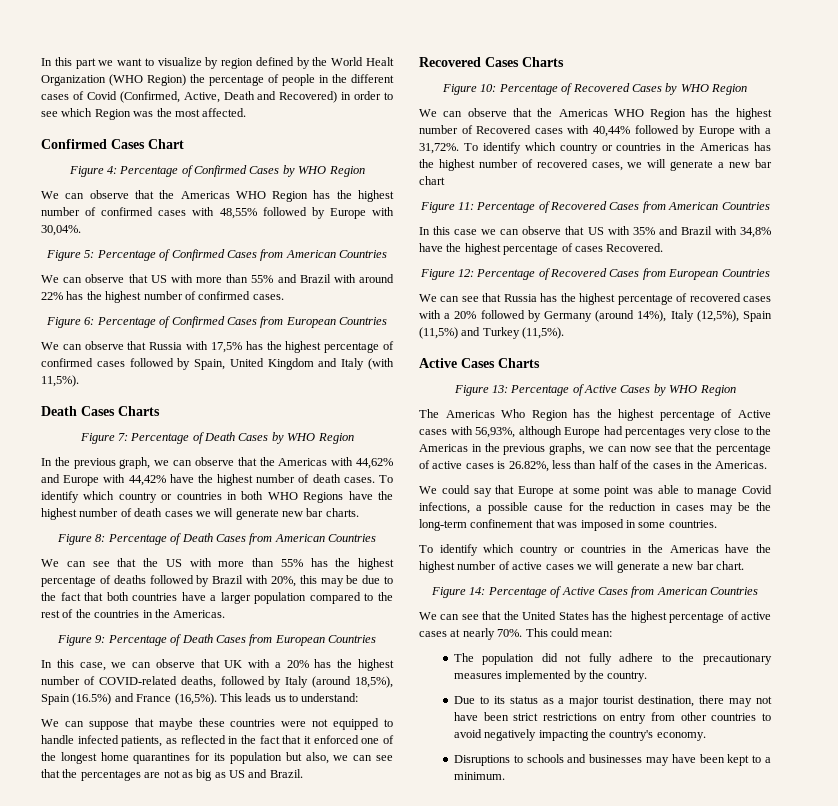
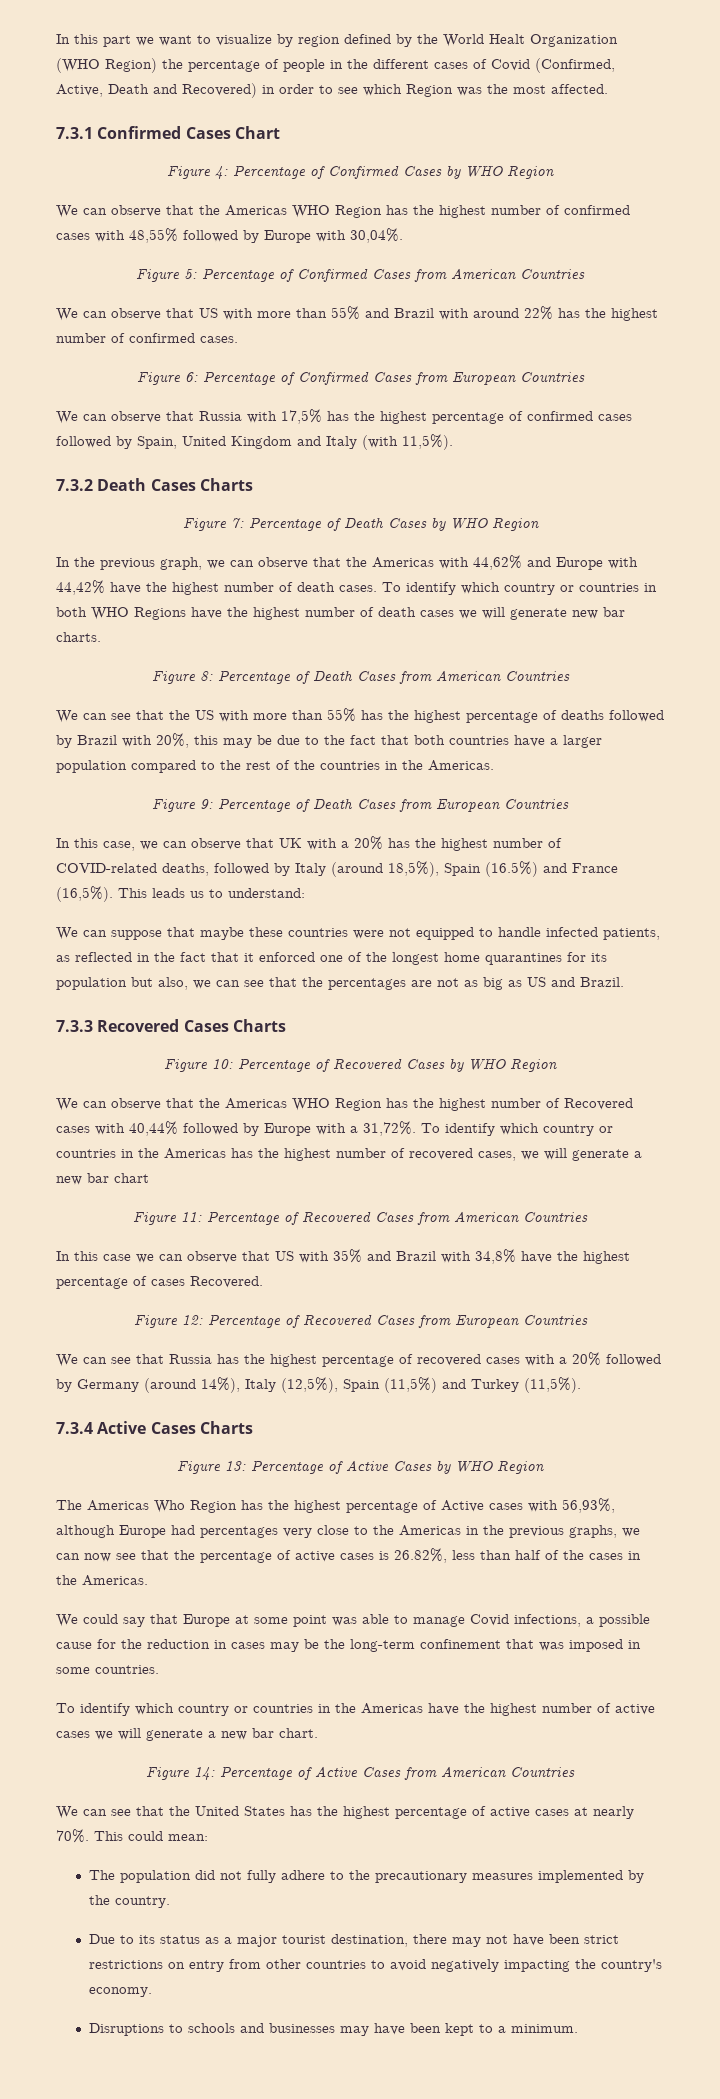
(247, 112) none -> [56,127,93,139] 7.3.1
(79, 381) none -> [56,479,93,491] 7.3.2
(303, 773) none -> [56,1020,93,1032] 7.3.3
(565, 333) none -> [56,1422,93,1434] 7.3.4

